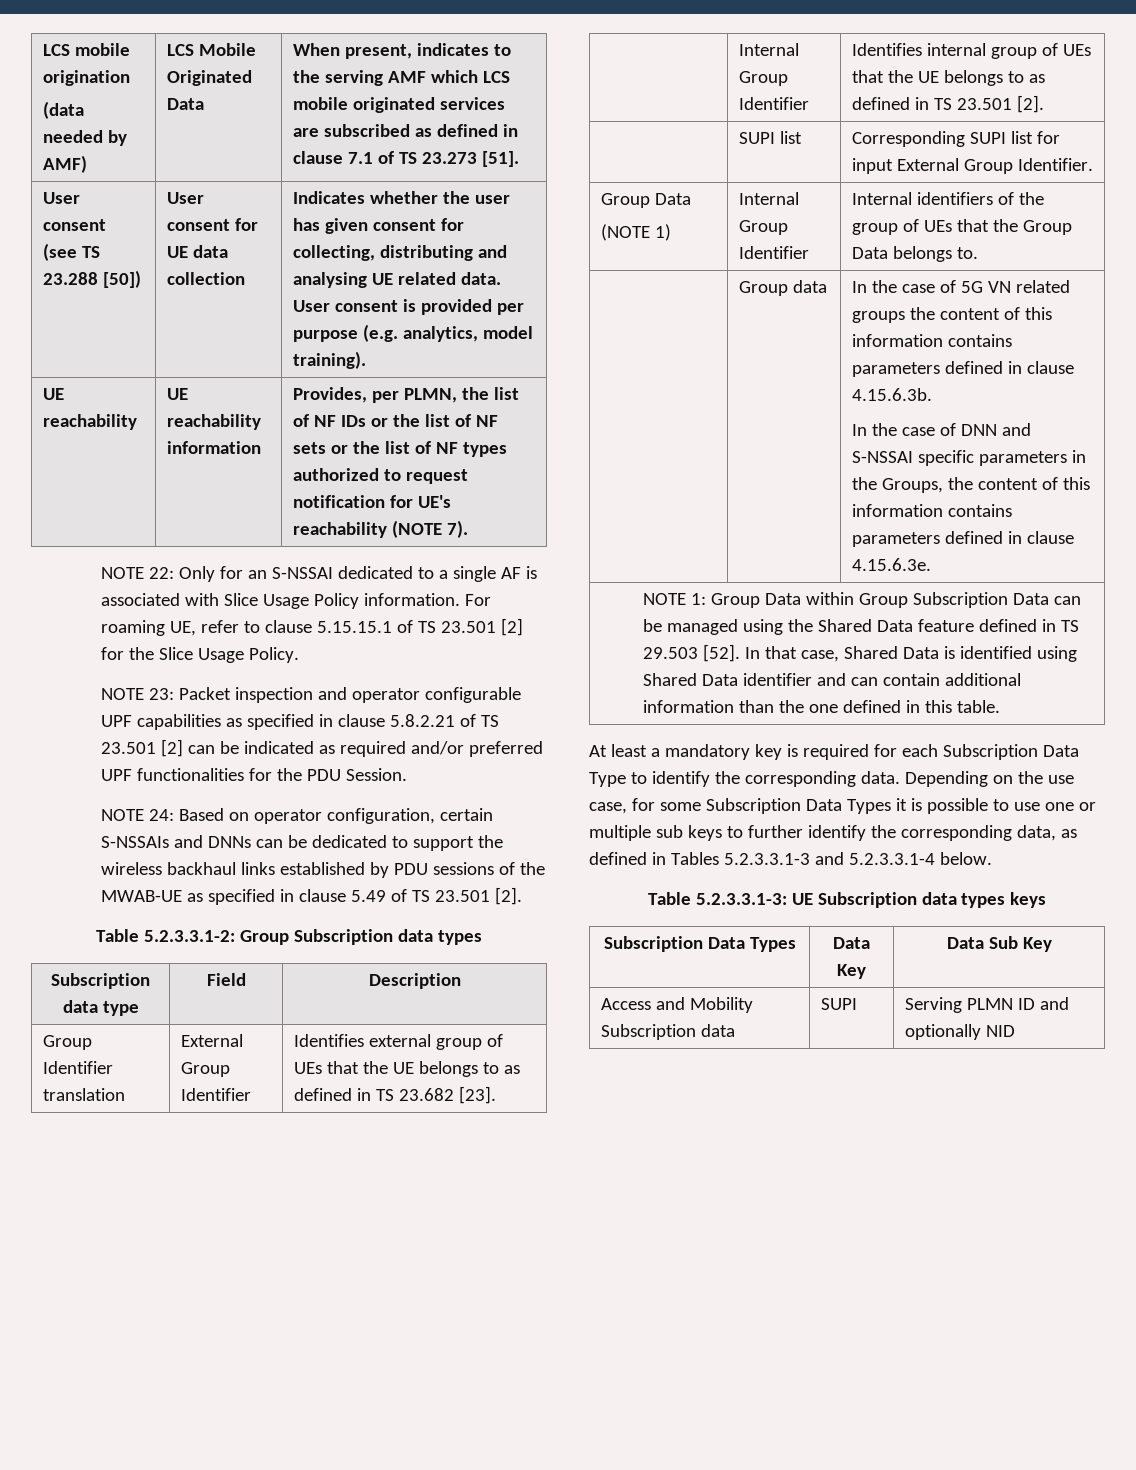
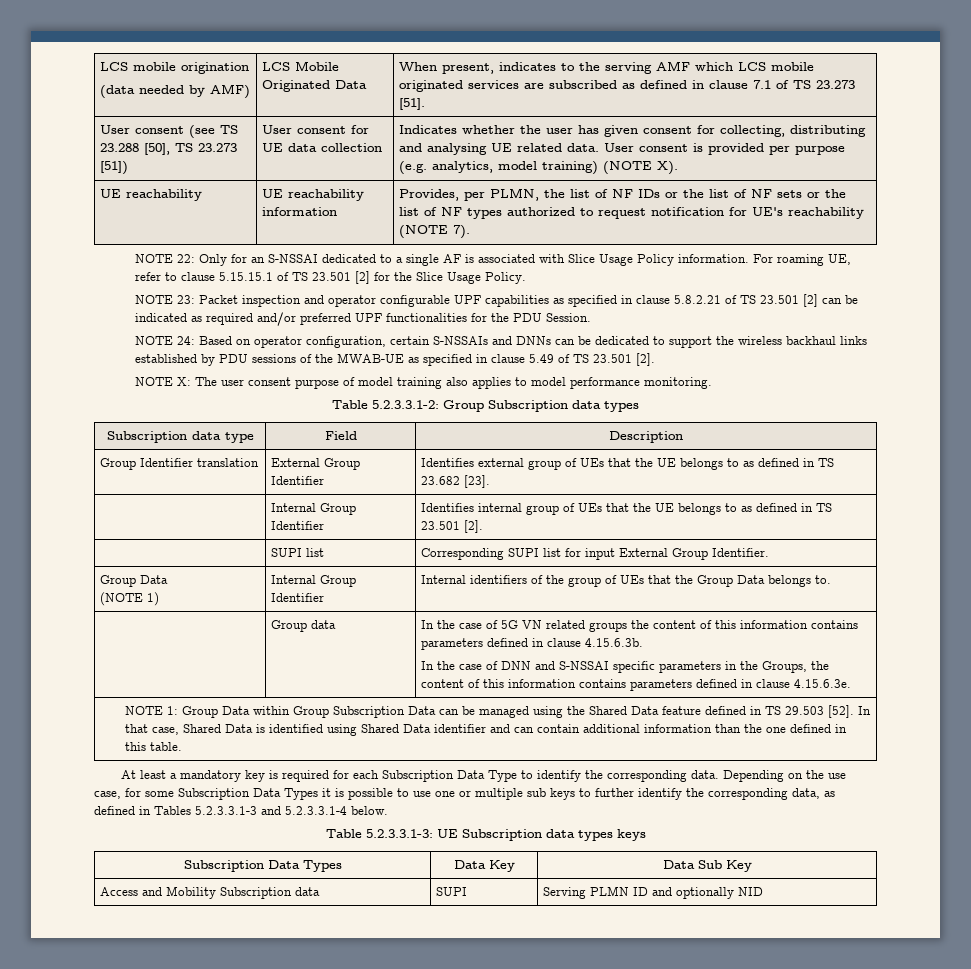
[102,270,141,288] [50]) -> [144,143,238,155] [100,161,129,175] [50], TS 23.273 [51])
[292,351,366,369] training). -> [542,161,679,175] training) (NOTE X).
(522, 896) none -> [135,377,713,389] // NOTE X: The user consent purpose of model training also applies to model performance monitoring.

